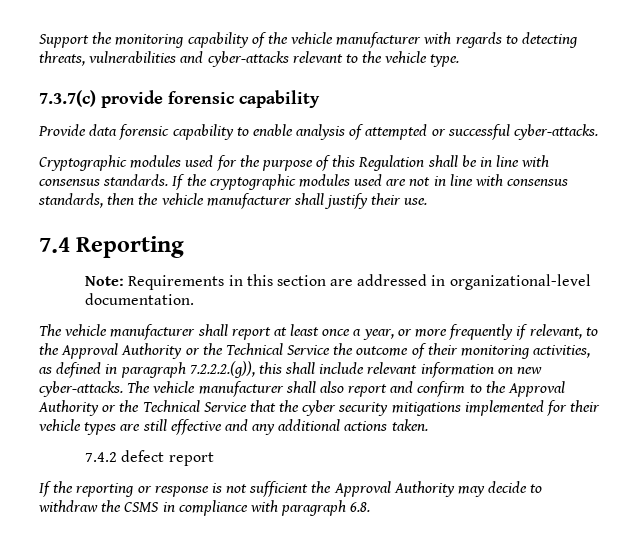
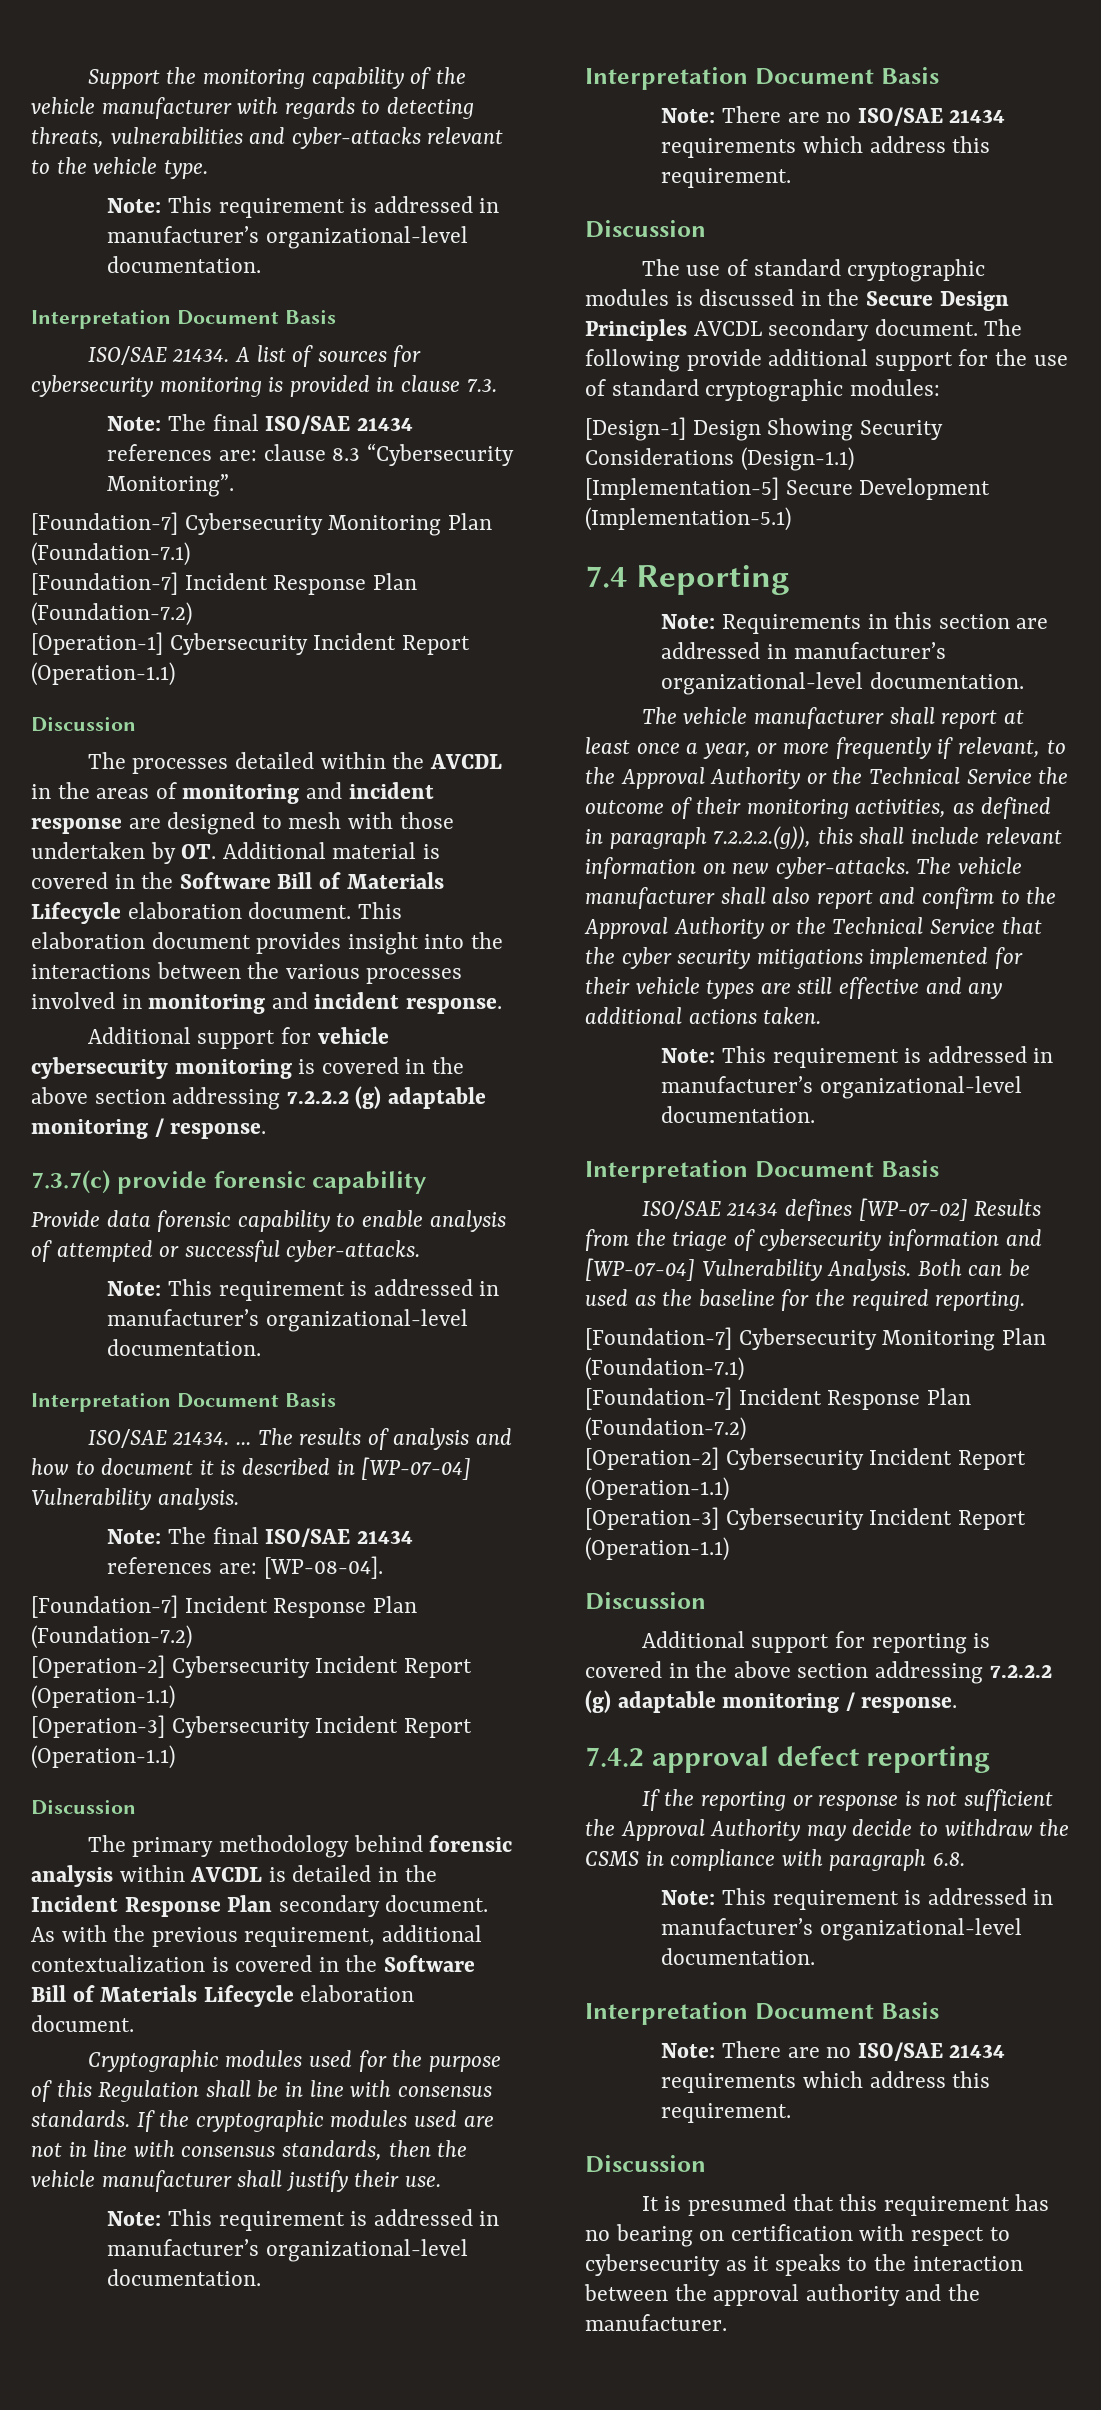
(460, 60) none -> [107,196,500,218] [107,226,468,249] [107,256,262,273] [31,310,336,329] [87,345,422,367] [31,375,497,397] [107,414,413,434] [107,443,514,466] [107,474,235,497] [31,512,492,536] [31,542,190,566] [31,572,417,595] [31,602,192,626] [31,632,470,655] [31,662,175,686] [31,717,136,732] [87,752,502,774] [31,782,434,804] [31,812,454,835] [31,842,441,864] [31,872,444,889] [31,902,402,924] [31,932,504,955] [31,962,463,984] [31,992,503,1014] [87,1027,389,1049] [31,1057,465,1079] [31,1086,487,1110] [31,1118,267,1139] // Note: This requirement is addressed in manufacturer’s organizational-level documentation. // Interpretation Document Basis // ISO/SAE 21434. A list of sources for cybersecurity monitoring is provided in clause 7.3. // Note: The final ISO/SAE 21434 references are: clause 8.3 “Cybersecurity Monitoring”. // [Foundation-7] Cybersecurity Monitoring Plan (Foundation-7.1) // [Foundation-7] Incident Response Plan (Foundation-7.2) // [Operation-1] Cybersecurity Incident Report (Operation-1.1) // Discussion // The processes detailed within the AVCDL in the areas of monitoring and incident response are designed to mesh with those undertaken by OT. Additional material is covered in the Software Bill of Materials Lifecycle elaboration document. This elaboration document provides insight into the interactions between the various processes involved in monitoring and incident response. // Additional support for vehicle cybersecurity monitoring is covered in the above section addressing 7.2.2.2 (g) adaptable monitoring / response.
(599, 132) none -> [107,1279,500,1301] [107,1309,468,1332] [107,1339,262,1356] [31,1393,336,1412] [87,1428,513,1450] [31,1457,472,1480] [31,1488,239,1510] [107,1527,413,1547] [107,1556,383,1579] [31,1595,417,1618] [31,1625,192,1649] [31,1655,472,1678] [31,1685,175,1709] [31,1715,472,1738] [31,1745,175,1769] [31,1800,136,1815] [87,1835,513,1858] [31,1865,437,1887] [31,1895,489,1917] [31,1925,483,1947] [31,1955,476,1972] [31,1985,415,2007] [31,2015,134,2032] // Note: This requirement is addressed in manufacturer’s organizational-level documentation. // Interpretation Document Basis // ISO/SAE 21434. ... The results of analysis and how to document it is described in [WP-07-04] Vulnerability analysis. // Note: The final ISO/SAE 21434 references are: [WP-08-04]. // [Foundation-7] Incident Response Plan (Foundation-7.2) // [Operation-2] Cybersecurity Incident Report (Operation-1.1) // [Operation-3] Cybersecurity Incident Report (Operation-1.1) // Discussion // The primary methodology behind forensic analysis within AVCDL is detailed in the Incident Response Plan secondary document. As with the previous requirement, additional contextualization is covered in the Software Bill of Materials Lifecycle elaboration document.
(428, 201) none -> [107,2209,500,2231] [107,2239,468,2262] [107,2269,262,2286] [585,67,939,90] [661,106,1006,126] [661,136,991,158] [661,168,792,188] [585,220,706,238] [641,259,986,282] [585,289,1009,311] [585,319,1023,341] [585,349,1068,372] [585,379,940,402] [585,417,943,441] [585,447,854,471] [585,477,991,500] [585,507,791,531] // Note: This requirement is addressed in manufacturer’s organizational-level documentation. // Interpretation Document Basis // Note: There are no ISO/SAE 21434 requirements which address this requirement. // Discussion // The use of standard cryptographic modules is discussed in the Secure Design Principles AVCDL secondary document. The following provide additional support for the use of standard cryptographic modules: // [Design-1] Design Showing Security Considerations (Design-1.1) // [Implementation-5] Secure Development (Implementation-5.1)
(446, 280) none -> [793,642,946,659] manufacturer’s
[85,450,214,466] 7.4.2 defect report -> [661,1046,1054,1068] [661,1076,1022,1099] [661,1106,816,1123] [585,1160,939,1183] [641,1198,1042,1221] [585,1229,1042,1251] [585,1258,1031,1281] [585,1289,1026,1311] [585,1327,1046,1351] [585,1357,744,1381] [585,1387,971,1410] [585,1417,746,1441] [585,1447,1026,1470] [585,1477,729,1501] [585,1507,1026,1530] [585,1537,729,1561] [585,1592,706,1610] [641,1631,991,1654] [585,1661,1052,1684] [585,1690,958,1713] [585,1746,991,1773] Note: This requirement is addressed in manufacturer’s organizational-level documentation. // Interpretation Document Basis // ISO/SAE 21434 defines [WP-07-02] Results from the triage of cybersecurity information and [WP-07-04] Vulnerability Analysis. Both can be used as the baseline for the required reporting. // [Foundation-7] Cybersecurity Monitoring Plan (Foundation-7.1) // [Foundation-7] Incident Response Plan (Foundation-7.2) // [Operation-2] Cybersecurity Incident Report (Operation-1.1) // [Operation-3] Cybersecurity Incident Report (Operation-1.1) // Discussion // Additional support for reporting is covered in the above section addressing 7.2.2.2 (g) adaptable monitoring / response. // 7.4.2 approval defect reporting
(371, 507) none -> [661,1888,1054,1910] [661,1918,1022,1941] [661,1948,816,1965] [585,2002,939,2025] [661,2041,1006,2061] [661,2071,991,2093] [661,2103,792,2123] [585,2155,706,2173] [641,2194,1050,2216] [585,2224,1010,2247] [585,2254,1023,2276] [584,2284,981,2306] [585,2314,727,2331] // Note: This requirement is addressed in manufacturer’s organizational-level documentation. // Interpretation Document Basis // Note: There are no ISO/SAE 21434 requirements which address this requirement. // Discussion // It is presumed that this requirement has no bearing on certification with respect to cybersecurity as it speaks to the interaction between the approval authority and the manufacturer.

